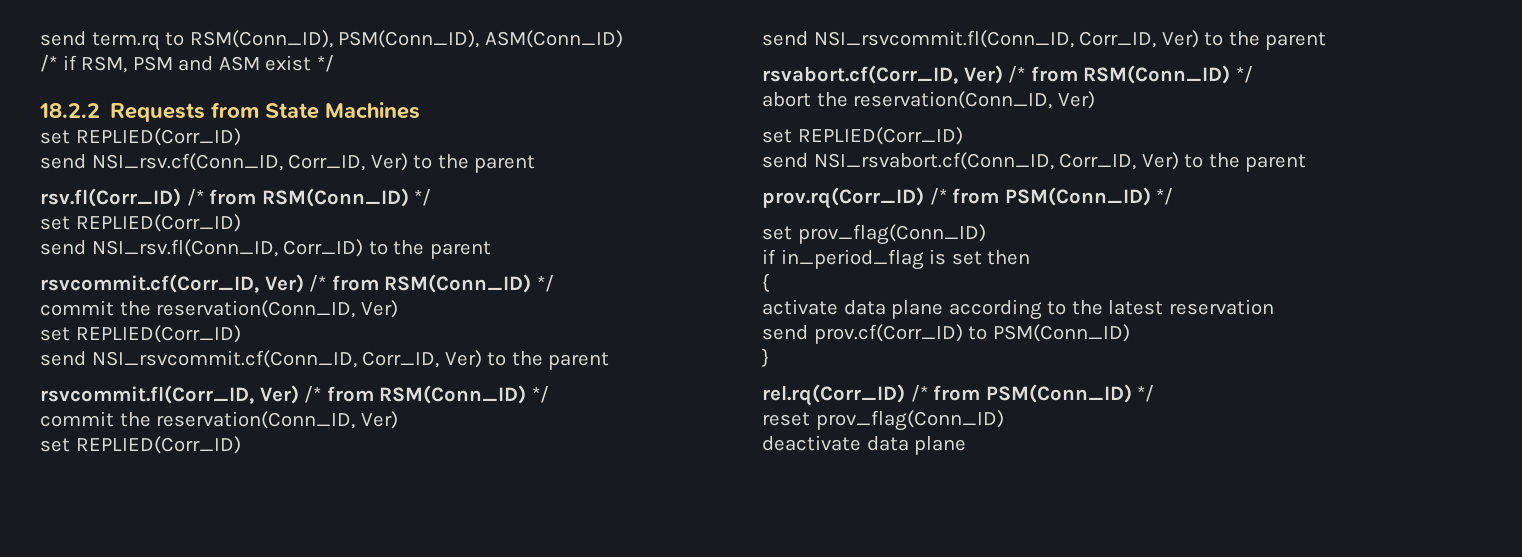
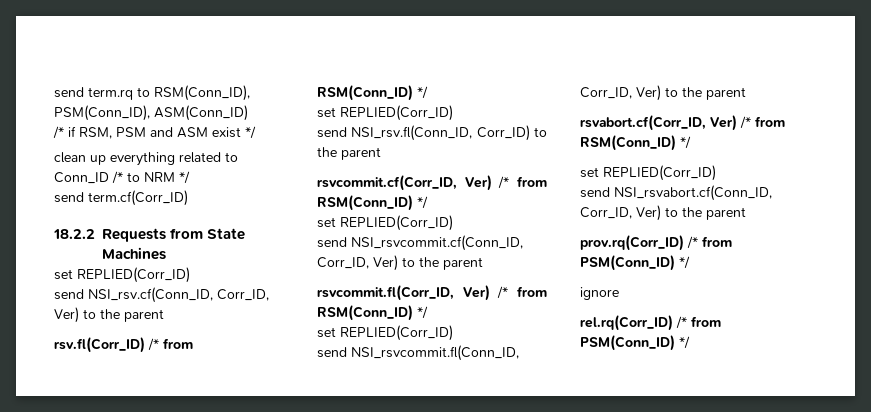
(334, 63) none -> [54,152,238,166] [54,171,190,184] [54,190,188,206] // clean up everything related to Conn_ID /* to NRM */ // send term.cf(Corr_ID)
[40,300,398,318] // commit the reservation(Conn_ID, Ver) -> (428, 202) none
[40,411,398,429] // commit the reservation(Conn_ID, Ver) -> (428, 312) none
[762,91,1095,109] // abort the reservation(Conn_ID, Ver) -> (691, 142) none
[762,224,986,245] [762,249,1031,270] [762,273,769,292] [762,299,1274,320] [762,324,1130,344] [762,348,769,367] set prov_flag(Conn_ID) // if in_period_flag is set then // { // activate data plane according to the latest reservation // send prov.cf(Corr_ID) to PSM(Conn_ID) // } -> [580,287,619,300] ignore
[762,410,1004,431] [762,435,967,455] // reset prov_flag(Conn_ID) // deactivate data plane -> (690, 342) none

